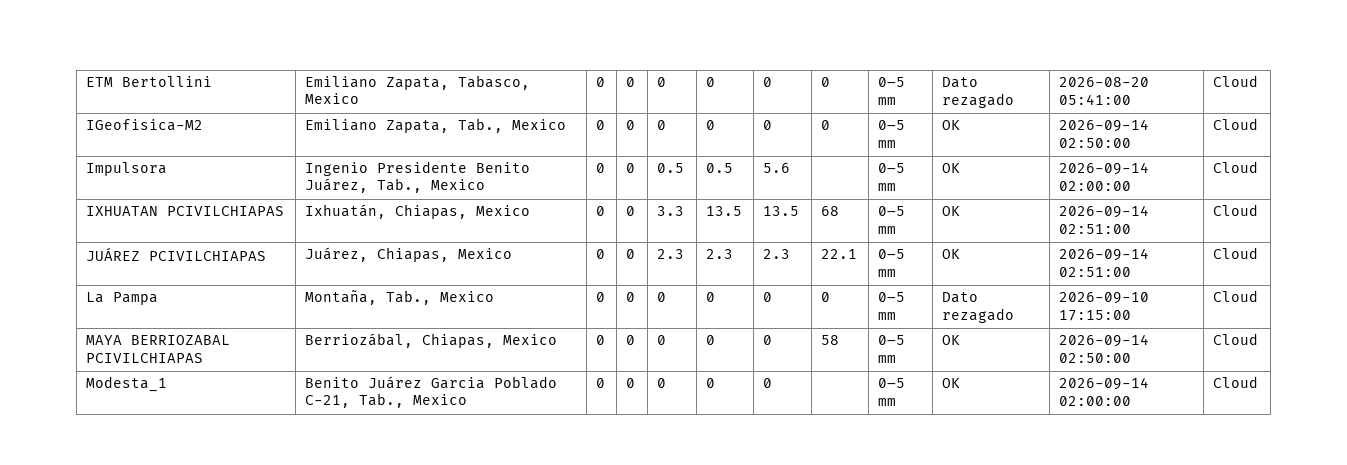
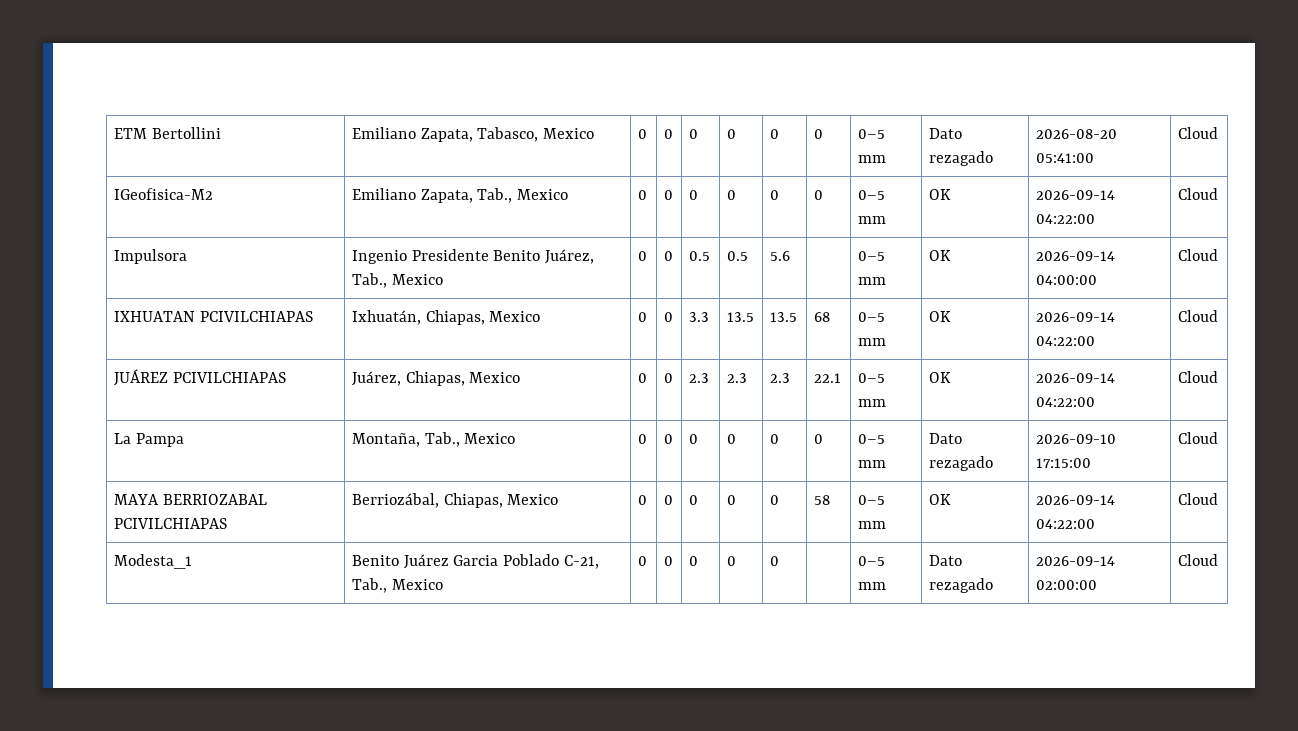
[1059,138,1132,148] 02:50:00 -> [1035,214,1095,224] 04:22:00
[1059,181,1132,191] 02:00:00 -> [1035,275,1097,285] 04:00:00
[1059,224,1132,234] 02:51:00 -> [1035,336,1095,346] 04:22:00
[1059,267,1132,277] 02:51:00 -> [1035,397,1095,407] 04:22:00
[1059,353,1132,363] 02:50:00 -> [1035,519,1095,529] 04:22:00
[942,378,961,388] OK -> [928,555,962,566] [928,578,993,593] Dato rezagado

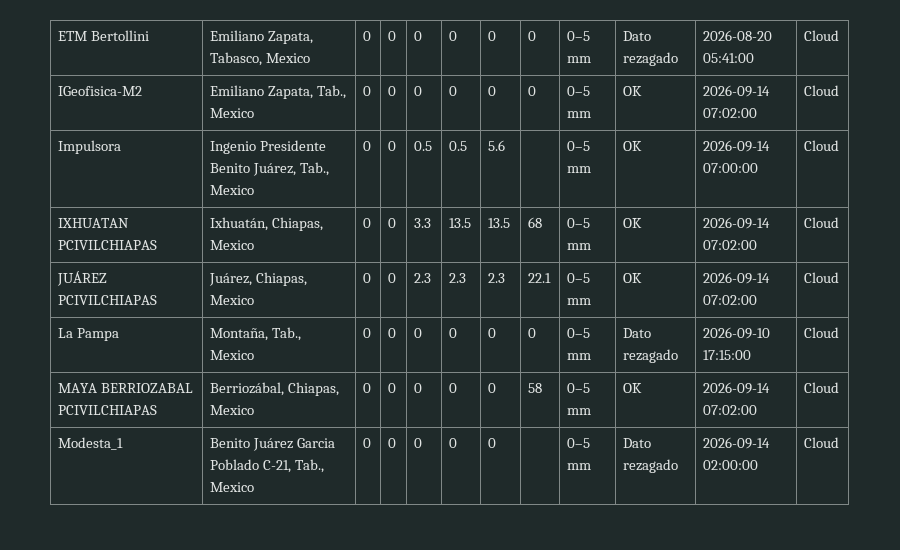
[1035,214,1095,224] 04:22:00 -> [703,108,758,118] 07:02:00
[1035,275,1097,285] 04:00:00 -> [703,163,759,173] 07:00:00
[1035,336,1095,346] 04:22:00 -> [703,240,758,250] 07:02:00
[1035,397,1095,407] 04:22:00 -> [703,295,758,305] 07:02:00
[1035,519,1095,529] 04:22:00 -> [703,405,758,415] 07:02:00

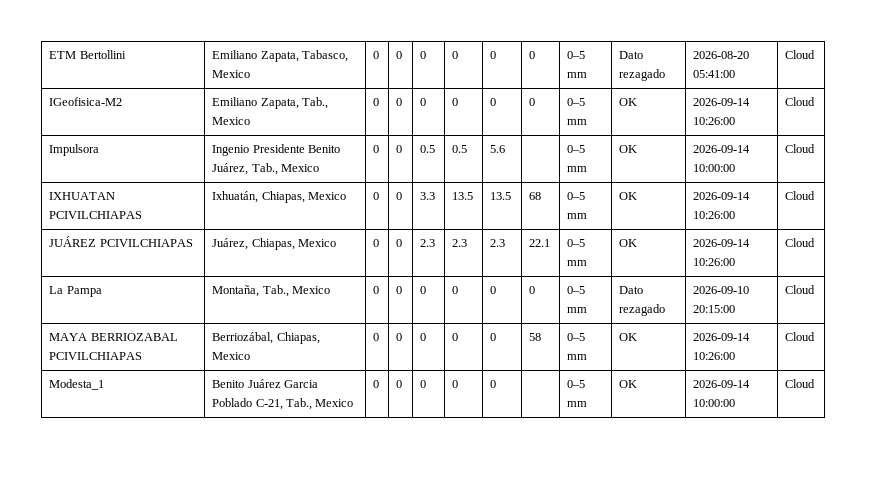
[703,108,758,118] 07:02:00 -> [693,117,736,125] 10:26:00
[703,163,759,173] 07:00:00 -> [693,164,736,172] 10:00:00
[703,240,758,250] 07:02:00 -> [693,211,736,219] 10:26:00
[703,295,758,305] 07:02:00 -> [693,258,736,266] 10:26:00
[703,350,752,360] 17:15:00 -> [693,305,736,313] 20:15:00
[703,405,758,415] 07:02:00 -> [693,352,736,360] 10:26:00
[623,438,652,448] [623,459,679,473] [703,437,771,449] [703,460,759,470] Dato rezagado | 2026-09-14 02:00:00 -> [619,380,638,388] [693,380,751,388] [693,399,736,407] OK | 2026-09-14 10:00:00

